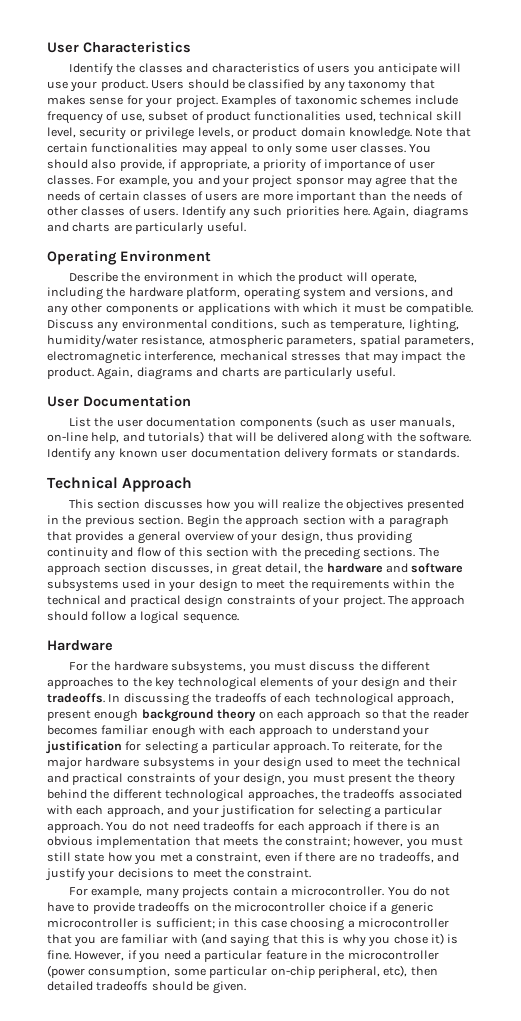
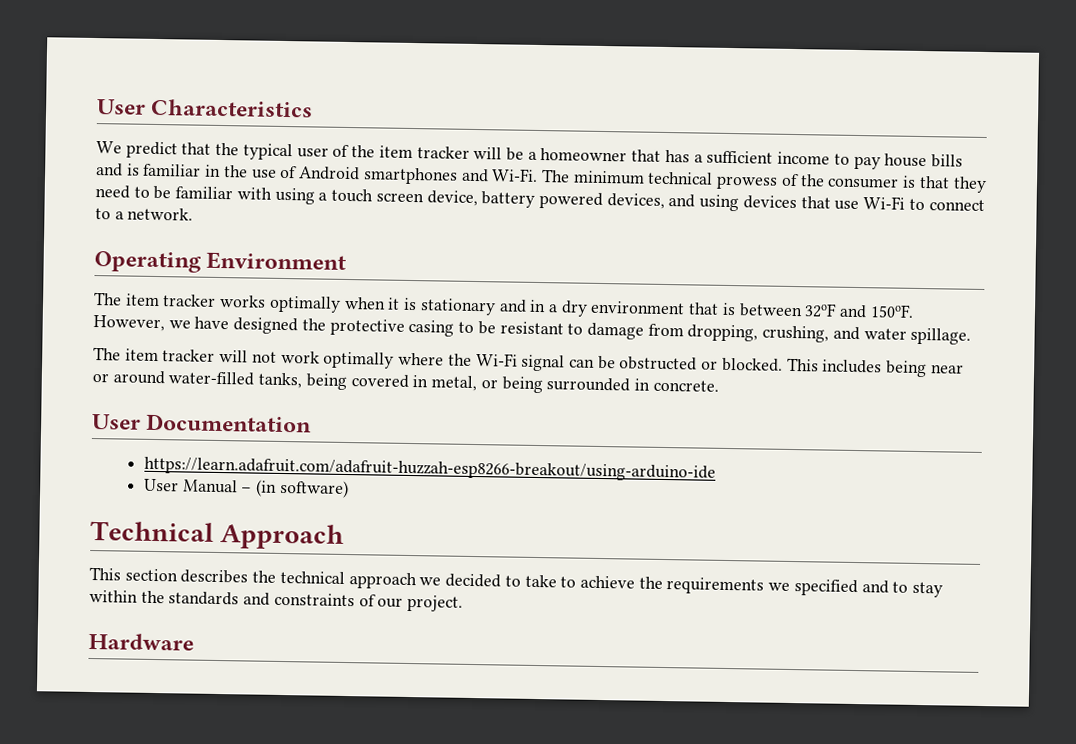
[69,63,462,76] [47,79,435,92] [47,95,459,108] [47,111,463,124] [47,127,471,140] [47,143,432,156] [47,159,435,172] [47,175,458,188] [47,191,463,203] [47,206,469,219] [47,222,246,235] [47,250,211,265] [69,272,418,284] [47,287,453,300] [47,303,473,316] [47,319,459,332] [47,334,474,348] [47,351,465,364] [47,367,395,380] [47,395,191,407] [69,416,456,429] [47,431,472,445] [47,448,459,461] [47,476,193,492] [69,499,465,512] [47,515,449,528] [47,531,413,544] [47,547,439,560] [47,563,464,576] [47,579,454,592] [47,595,466,608] [47,611,239,624] [47,640,113,651] [69,661,431,674] [47,677,457,690] [47,693,454,706] [47,709,469,722] [47,725,429,738] [46,741,443,754] [47,757,461,770] [47,773,455,786] [47,789,462,802] [47,805,443,818] [47,821,440,833] [47,836,463,849] [47,852,459,865] [45,868,312,881] [69,886,451,899] [47,902,433,915] [47,918,449,931] [47,933,459,947] [47,950,439,963] [47,965,438,978] [47,981,246,994] Identify the classes and characteristics of users you anticipate will use your product. Users should be classified by any taxonomy that makes sense for your project. Examples of taxonomic schemes include frequency of use, subset of product functionalities used, technical skill level, security or privilege levels, or product domain knowledge. Note that certain functionalities may appeal to only some user classes. You should also provide, if appropriate, a priority of importance of user classes. For example, you and your project sponsor may agree that the needs of certain classes of users are more important than the needs of other classes of users. Identify any such priorities here. Again, diagrams and charts are particularly useful. // Operating Environment // Describe the environment in which the product will operate, including the hardware platform, operating system and versions, and any other components or applications with which it must be compatible. Discuss any environmental conditions, such as temperature, lighting, humidity/water resistance, atmospheric parameters, spatial parameters, electromagnetic interference, mechanical stresses that may impact the product. Again, diagrams and charts are particularly useful. // User Documentation // List the user documentation components (such as user manuals, on-line help, and tutorials) that will be delivered along with the software. Identify any known user documentation delivery formats or standards. // Technical Approach // This section discusses how you will realize the objectives presented in the previous section. Begin the approach section with a paragraph that provides a general overview of your design, thus providing continuity and flow of this section with the preceding sections. The approach section discusses, in great detail, the hardware and software subsystems used in your design to meet the requirements within the technical and practical design constraints of your project. The approach should follow a logical sequence. // Hardware // For the hardware subsystems, you must discuss the different approaches to the key technological elements of your design and their tradeoffs. In discussing the tradeoffs of each technological approach, present enough background theory on each approach so that the reader becomes familiar enough with each approach to understand your justification for selecting a particular approach. To reiterate, for the major hardware subsystems in your design used to meet the technical and practical constraints of your design, you must present the theory behind the different technological approaches, the tradeoffs associated with each approach, and your justification for selecting a particular approach. You do not need tradeoffs for each approach if there is an obvious implementation that meets the constraint; however, you must still state how you met a constraint, even if there are no tradeoffs, and justify your decisions to meet the constraint. // For example, many projects contain a microcontroller. You do not have to provide tradeoffs on the microcontroller choice if a generic microcontroller is sufficient; in this case choosing a microcontroller that you are familiar with (and saying that this is why you chose it) is fine. However, if you need a particular feature in the microcontroller (power consumption, some particular on-chip peripheral, etc), then detailed tradeoffs should be given. -> [96,141,963,170] [96,163,987,194] [95,185,985,212] [95,207,194,221] [94,251,348,273] [93,292,914,319] [93,315,972,345] [93,347,964,378] [92,370,719,394] [92,413,313,433] [144,456,717,482] [144,478,349,499] [90,520,345,550] [89,566,944,598] [89,589,464,612] [88,632,194,651] We predict that the typical user of the item tracker will be a homeowner that has a sufficient income to pay house bills and is familiar in the use of Android smartphones and Wi-Fi. The minimum technical prowess of the consumer is that they need to be familiar with using a touch screen device, battery powered devices, and using devices that use Wi-Fi to connect to a network. // Operating Environment // The item tracker works optimally when it is stationary and in a dry environment that is between 32oF and 150oF. However, we have designed the protective casing to be resistant to damage from dropping, crushing, and water spillage. // The item tracker will not work optimally where the Wi-Fi signal can be obstructed or blocked. This includes being near or around water-filled tanks, being covered in metal, or being surrounded in concrete. // User Documentation // https://learn.adafruit.com/adafruit-huzzah-esp8266-breakout/using-arduino-ide // User Manual – (in software) // Technical Approach // This section describes the technical approach we decided to take to achieve the requirements we specified and to stay within the standards and constraints of our project. // Hardware

